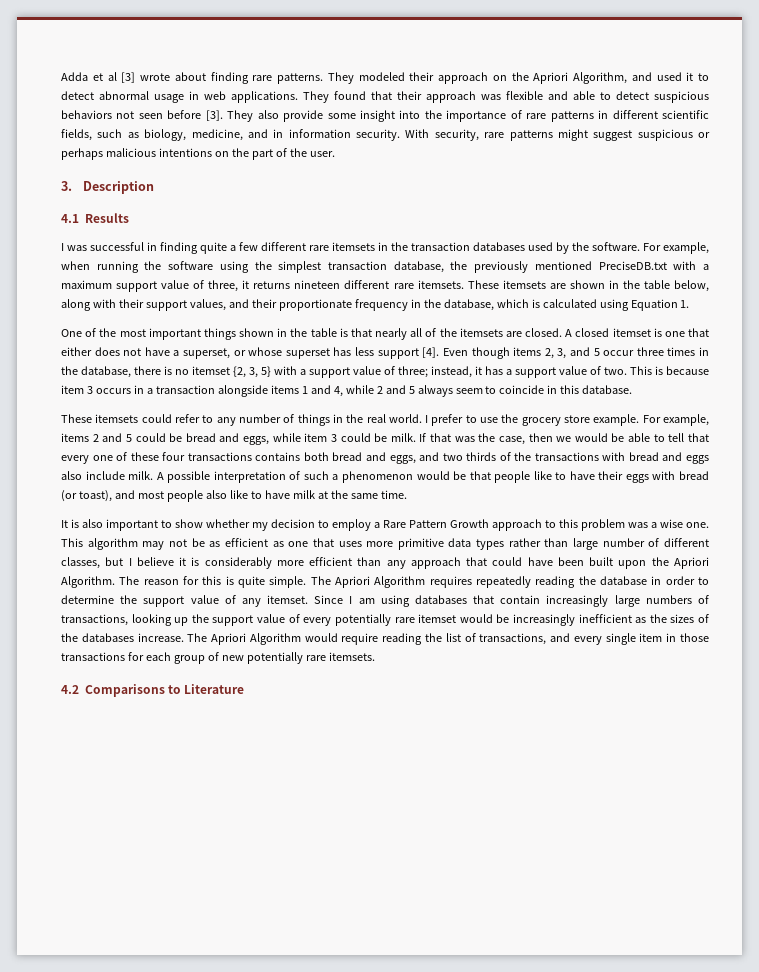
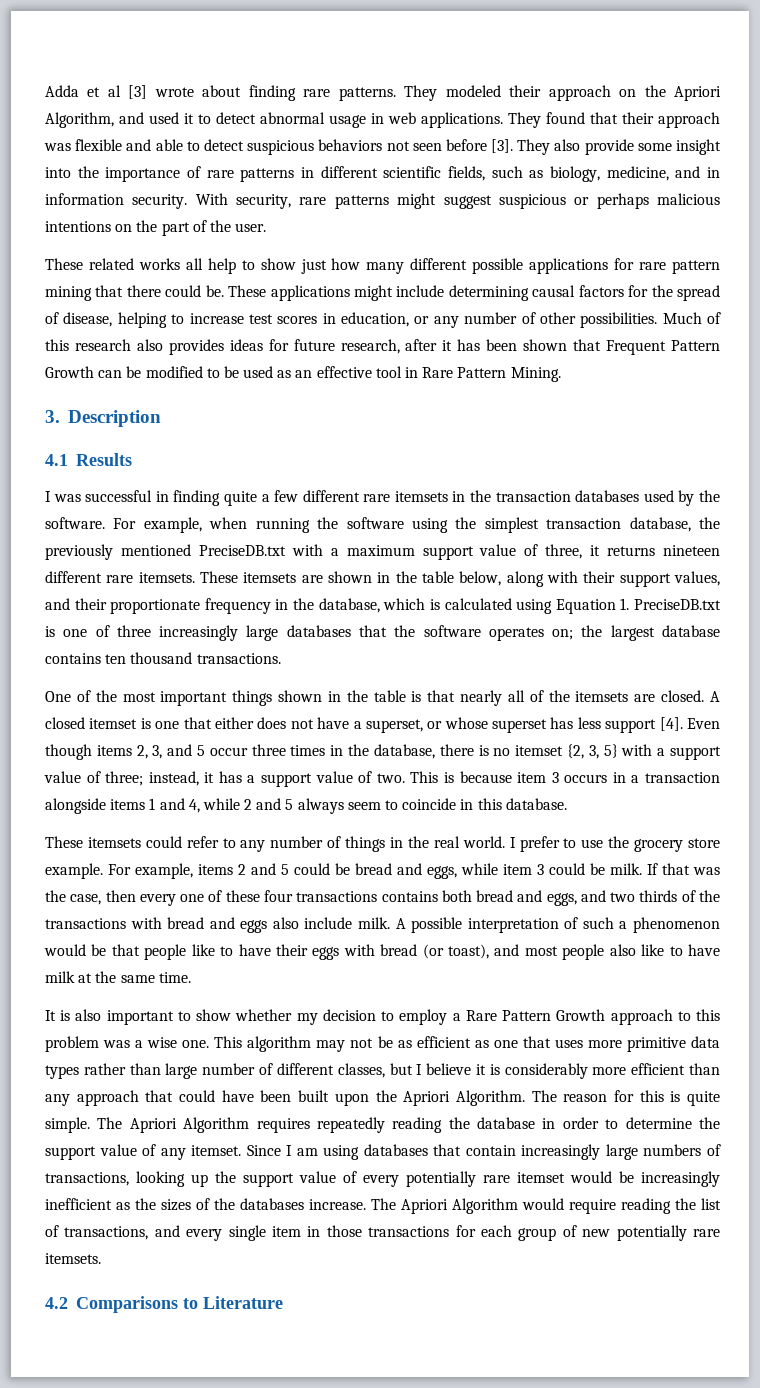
(335, 154) none -> [45,258,720,274] [45,285,721,301] [45,312,721,328] [45,339,720,355] [45,366,561,382] // These related works all help to show just how many different possible applications for rare pattern mining that there could be. These applications might include determining causal factors for the spread of disease, helping to increase test scores in education, or any number of other possibilities. Much of this research also provides ideas for future research, after it has been shown that Frequent Pattern Growth can be modified to be used as an effective tool in Rare Pattern Mining.
(690, 304) none -> [634,599,722,610] [45,625,721,641] [45,652,281,664] PreciseDB.txt is one of three increasingly large databases that the software operates on; the largest database contains ten thousand transactions.
[556,433,710,442] we would be able to tell that -> (136, 896) none

